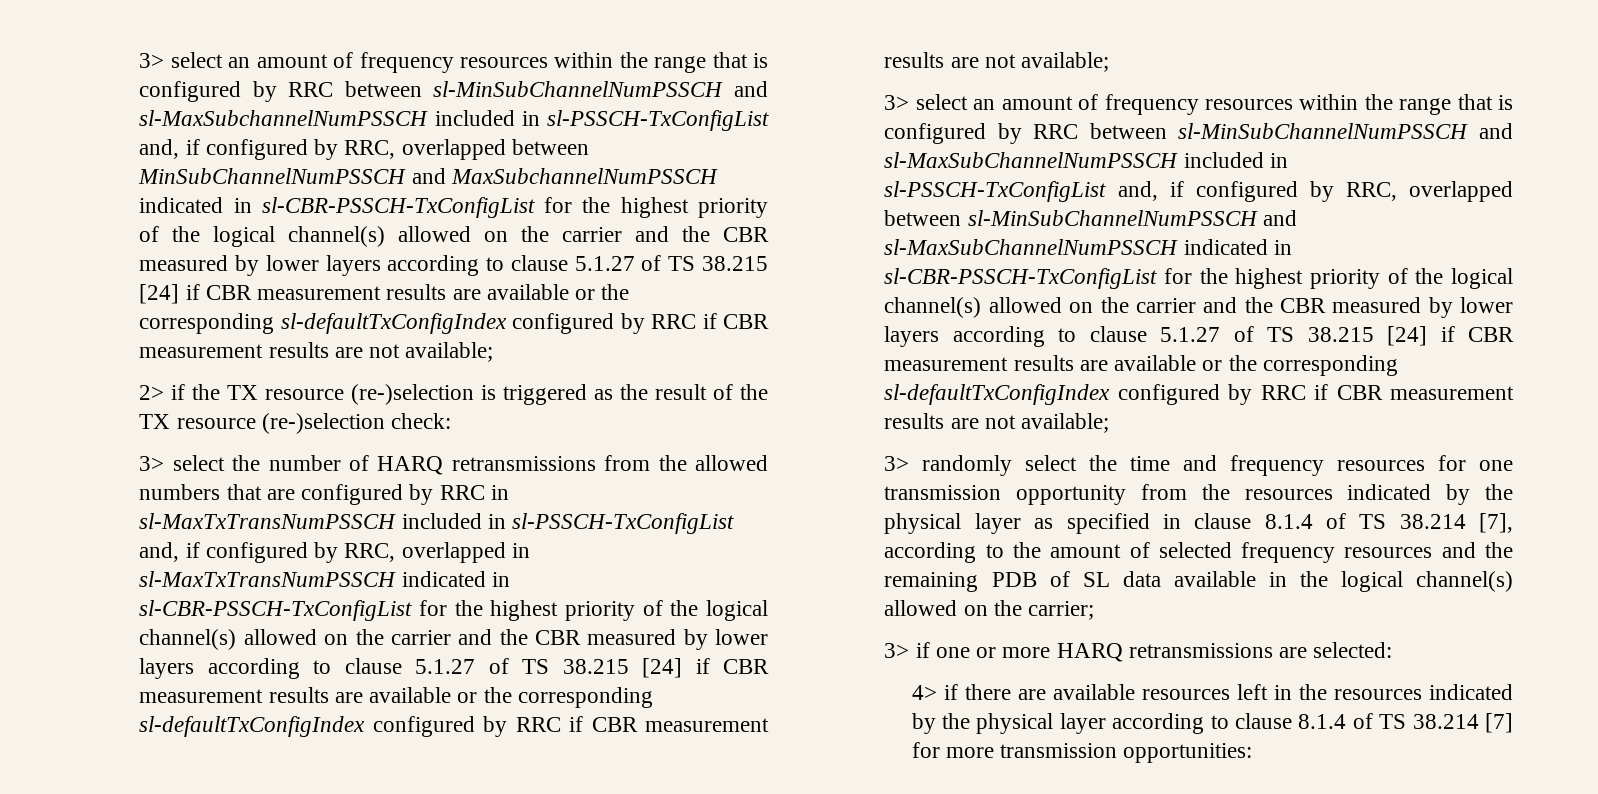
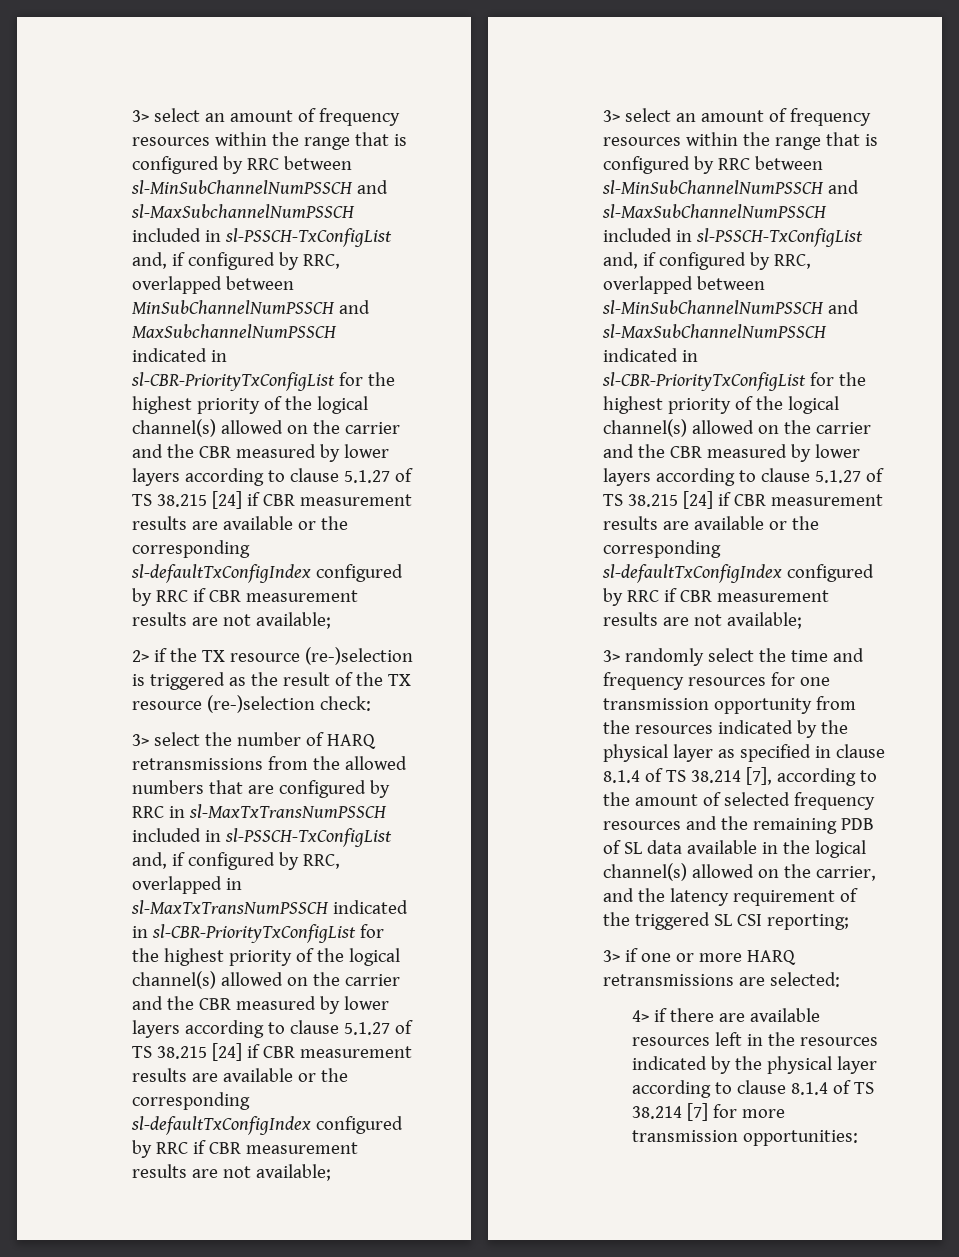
[261,197,535,218] sl-CBR-PSSCH-TxConfigList -> [130,372,335,391] sl-CBR-PriorityTxConfigList
[139,600,413,621] sl-CBR-PSSCH-TxConfigList -> [151,924,356,943] sl-CBR-PriorityTxConfigList
[884,268,1158,289] sl-CBR-PSSCH-TxConfigList -> [601,372,806,391] sl-CBR-PriorityTxConfigList
[1028,601,1095,620] carrier; -> [815,866,876,881] [602,888,858,906] [602,912,849,930] carrier, and the latency requirement of the triggered SL CSI reporting;

